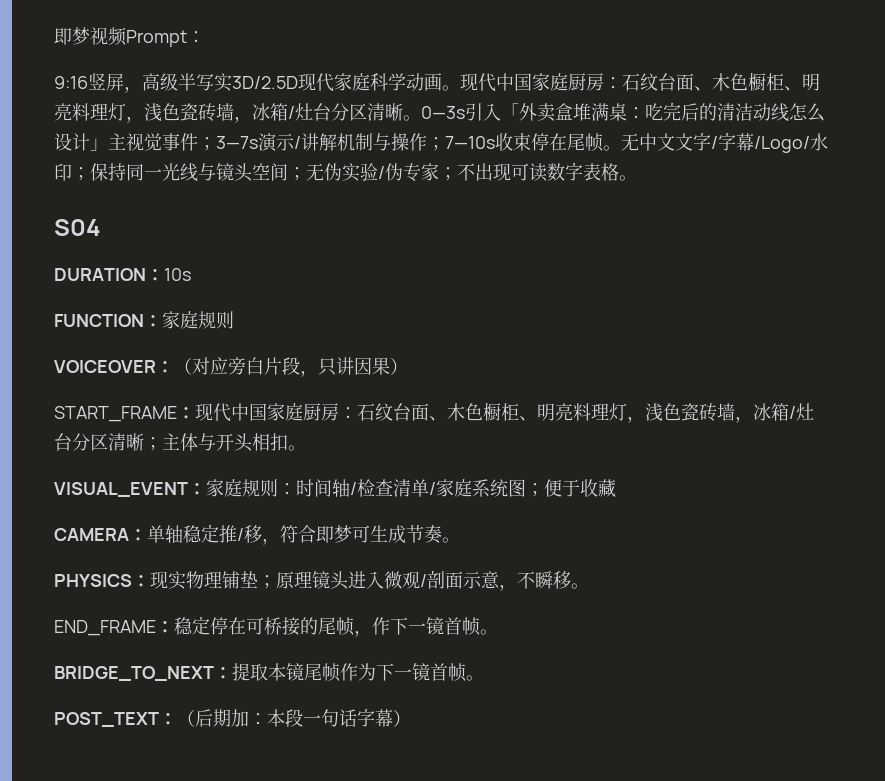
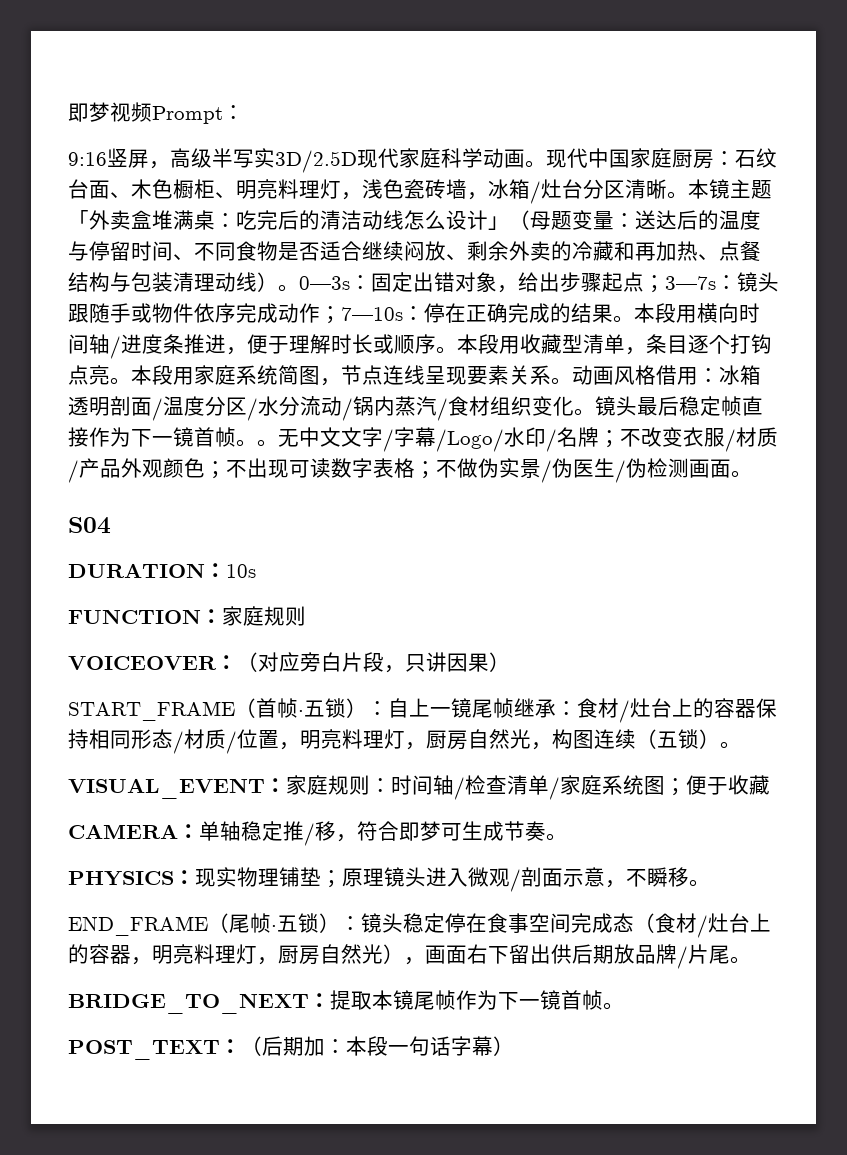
[421,103,501,121] 0—3s引入 -> [688,179,772,199] 本镜主题
[108,133,604,152] 主视觉事件；3—7s演示/讲解机制与操作；7—10s收束停在尾帧 -> [509,210,761,230] [68,241,761,261] [68,272,779,293] [68,303,760,324] [68,334,772,359] [68,365,761,386] [68,396,763,421] [68,427,257,447] （母题变量：送达后的温度与停留时间、不同食物是否适合继续闷放、剩余外卖的冷藏和再加热、点餐结构与包装清理动线）。0—3s：固定出错对象，给出步骤起点；3—7s：镜头跟随手或物件依序完成动作；7—10s：停在正确完成的结果。本段用横向时间轴/进度条推进，便于理解时长或顺序。本段用收藏型清单，条目逐个打钩点亮。本段用家庭系统简图，节点连线呈现要素关系。动画风格借用：冰箱透明剖面/温度分区/水分流动/锅内蒸汽/食材组织变化。镜头最后稳定帧直接作为下一镜首帧。
[72,163,439,182] ；保持同一光线与镜头空间；无伪实验/伪专家 -> [546,427,778,452] [68,458,205,483] /名牌；不改变衣服/材质/产品外观颜色
(619, 172) none -> [415,458,731,483] ；不做伪实景/伪医生/伪检测画面
[177,402,814,423] [54,433,288,452] ：现代中国家庭厨房：石纹台面、木色橱柜、明亮料理灯，浅色瓷砖墙，冰箱/灶台分区清晰；主体与开头相扣 -> [235,698,777,723] [68,729,720,754] （首帧·五锁）：自上一镜尾帧继承：食材/灶台上的容器保持相同形态/材质/位置，明亮料理灯，厨房自然光，构图连续（五锁）
[156,616,481,637] ：稳定停在可桥接的尾帧，作下一镜首帧 -> [208,913,771,938] [68,944,730,969] （尾帧·五锁）：镜头稳定停在食事空间完成态（食材/灶台上的容器，明亮料理灯，厨房自然光），画面右下留出供后期放品牌/片尾

